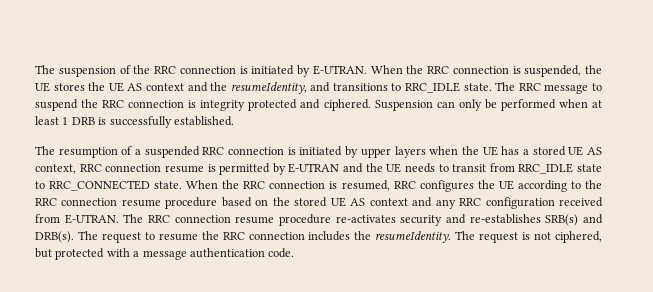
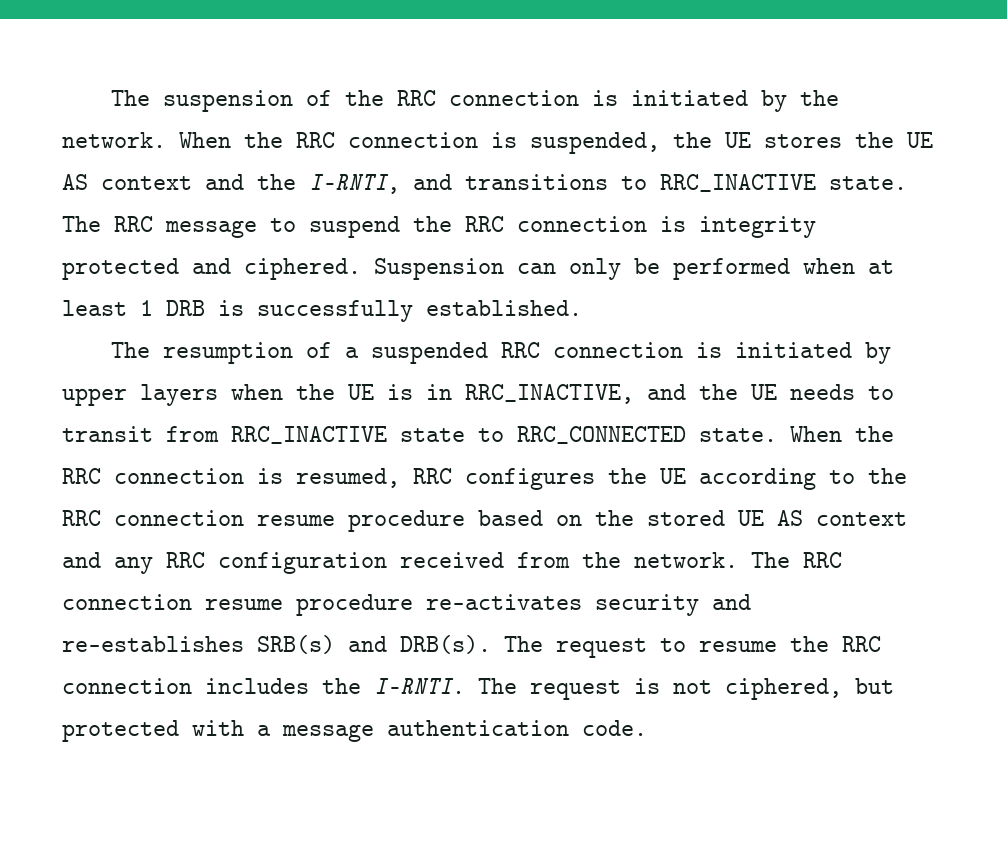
[312,65,367,75] E-UTRAN. -> [799,90,839,106] [62,132,166,148] the network.
[230,82,307,94] resumeIdentity, -> [309,174,400,194] I-RNTI,
[405,82,461,93] RRC_IDLE -> [660,174,816,192] RRC_INACTIVE
[501,146,602,156] [35,163,340,175] has a stored UE AS context, RRC connection resume is permitted by E-UTRAN -> [387,384,634,404] is in RRC_INACTIVE,
[518,163,574,174] RRC_IDLE -> [231,426,387,444] RRC_INACTIVE
[64,214,119,224] E-UTRAN. -> [582,552,738,568] the network.
[375,231,452,243] resumeIdentity. -> [374,678,465,694] I-RNTI.

